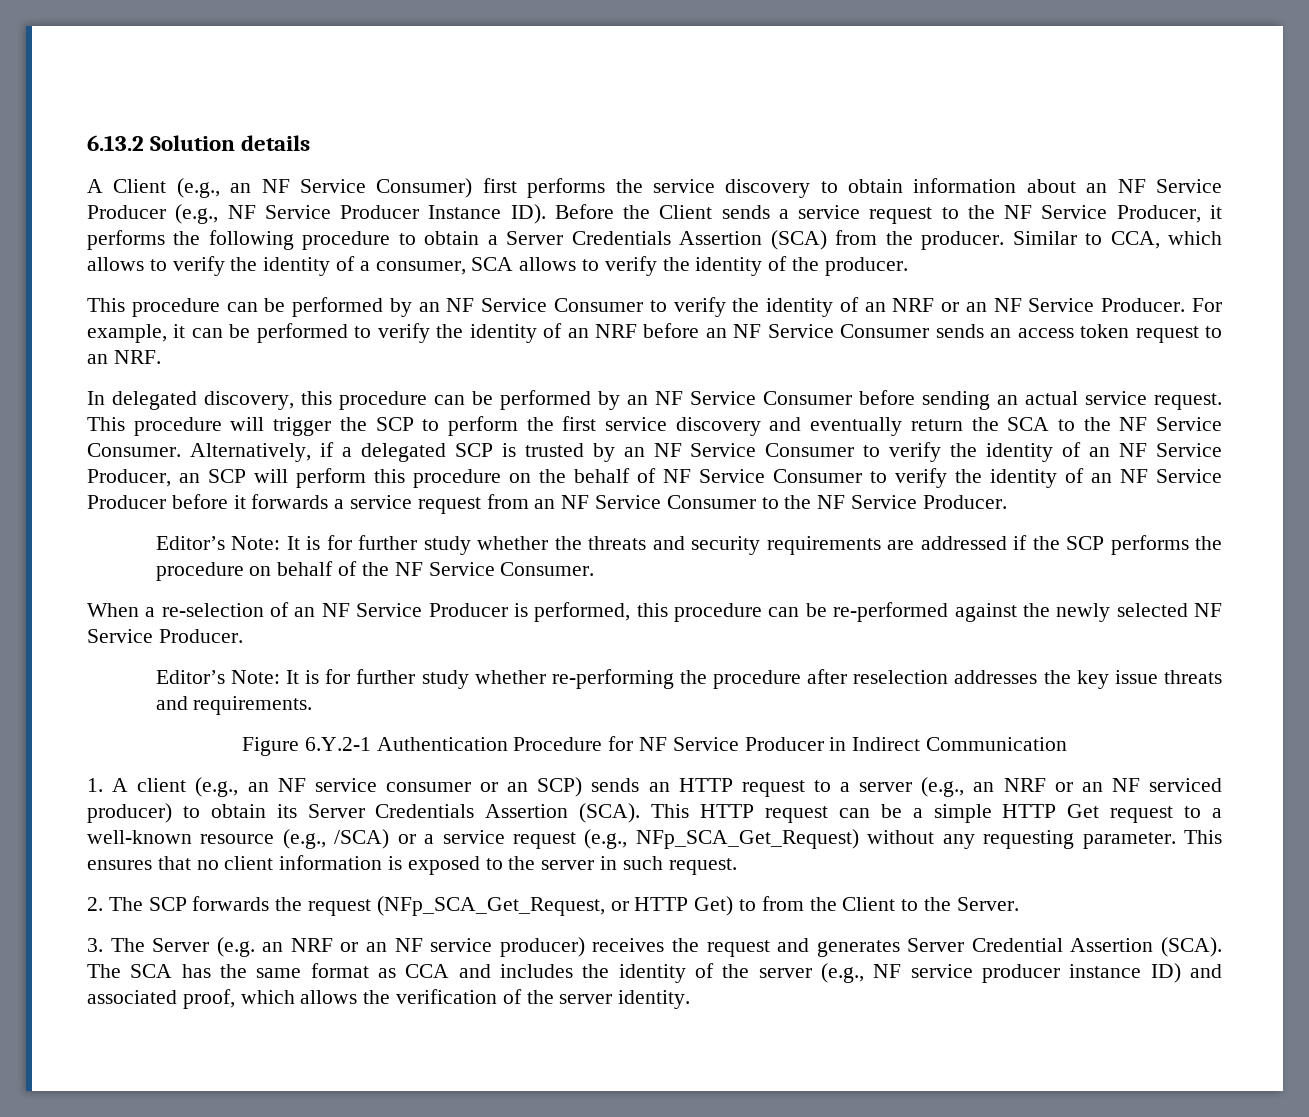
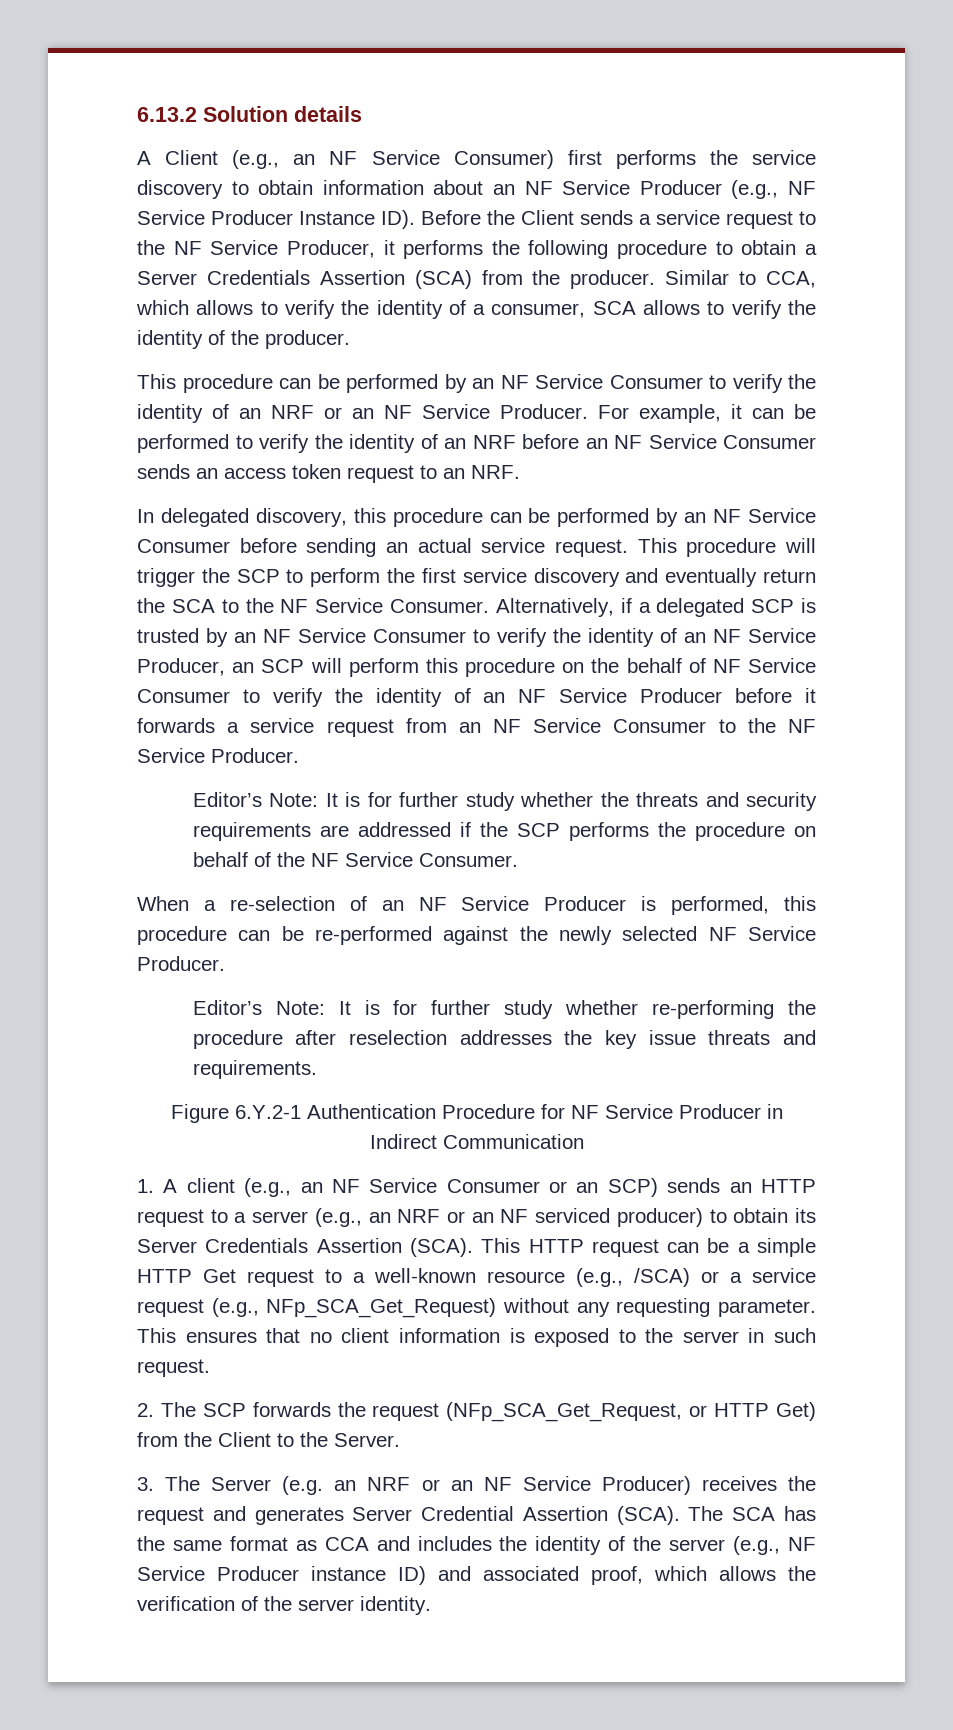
[314,778,471,792] service consumer -> [369,1178,540,1193] Service Consumer
[739,899,757,911] to -> (817, 1411) none
[430,937,585,957] service producer) -> [522,1476,691,1495] Service Producer)
[910,964,1061,983] service producer -> [137,1566,299,1581] Service Producer

